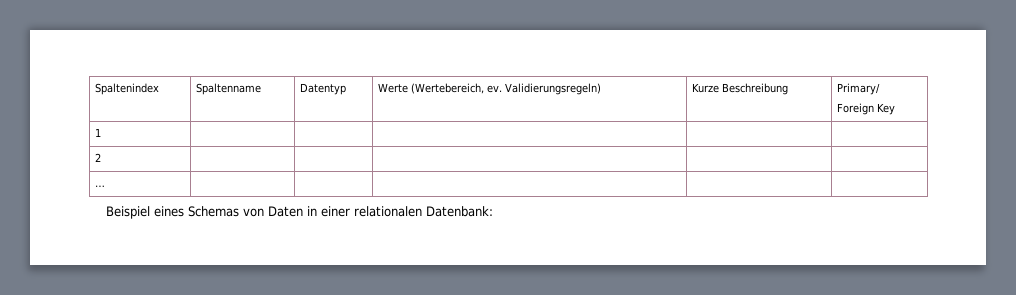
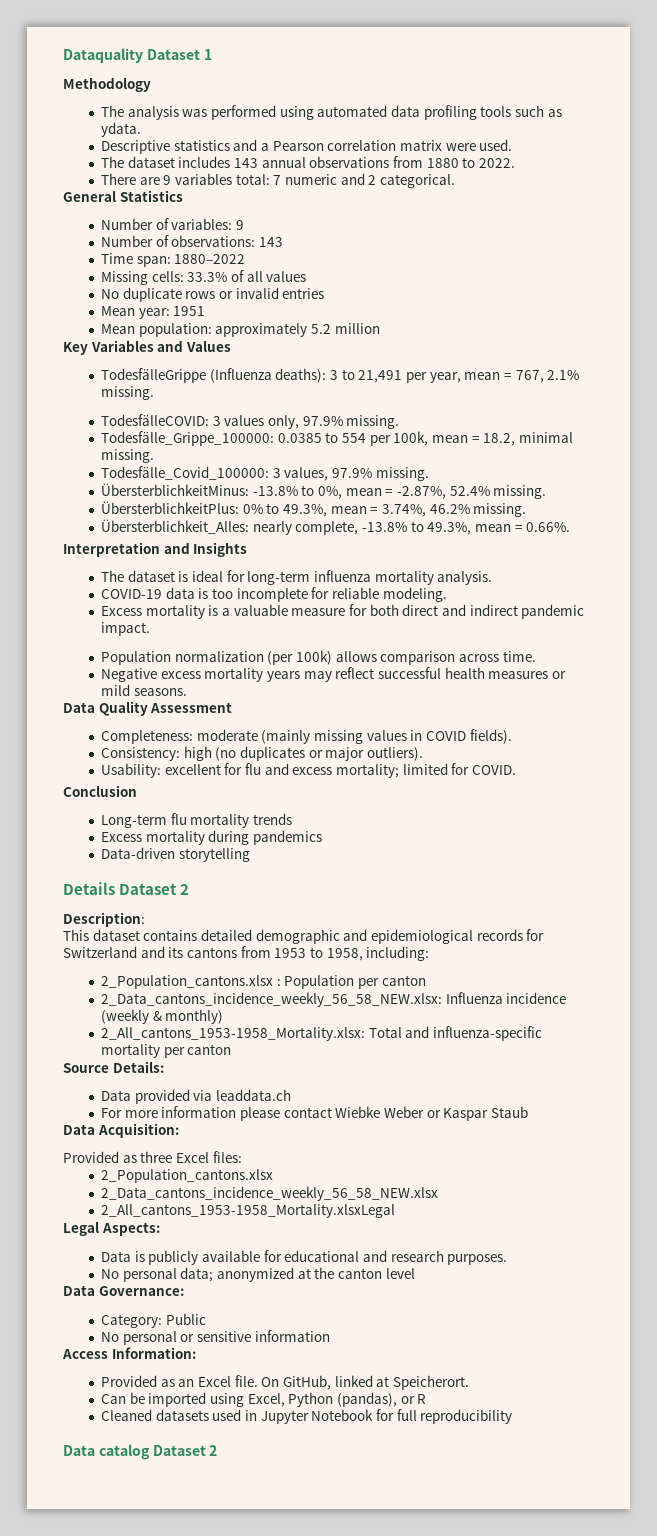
[95,83,160,95] [196,83,262,95] [300,83,347,95] [378,83,602,95] [692,83,789,95] [837,83,881,95] [837,103,896,115] [95,128,102,137] [95,153,102,162] [95,185,106,187] [105,206,493,219] Spaltenindex | Spaltenname | Datentyp | Werte (Wertebereich, ev. Validierungsregeln) | Kurze Beschreibung | Primary/ // Foreign Key // 1 | | | | | // 2 | | | | | // … | | | | | // Beispiel eines Schemas von Daten in einer relationalen Datenbank: -> [63,48,212,63] [63,77,151,92] [101,105,562,120] [101,122,142,137] [101,139,513,154] [101,156,515,168] [101,173,455,188] [63,190,183,202] [101,218,245,230] [101,235,284,247] [101,253,246,267] [101,270,307,285] [101,287,325,302] [101,306,206,319] [101,323,380,337] [63,340,231,355] [101,368,580,383] [101,386,155,400] [101,414,400,429] [101,431,573,446] [101,449,155,463] [101,466,429,481] [101,483,547,499] [101,501,527,517] [101,519,571,535] [63,542,248,557] [101,570,493,585] [101,587,447,602] [101,604,585,619] [101,622,151,636] [101,650,536,665] [101,667,566,682] [101,684,187,696] [63,701,233,716] [101,729,512,744] [101,746,424,761] [101,763,516,778] [63,785,137,797] [101,813,293,828] [101,830,323,845] [101,847,250,862] [63,882,190,895] [63,912,145,927] [63,929,545,944] [63,946,430,961] [101,975,426,989] [101,992,567,1007] [101,1009,224,1024] [101,1026,543,1041] [101,1044,232,1058] [63,1061,164,1073] [101,1089,292,1104] [101,1106,528,1121] [63,1123,179,1138] [63,1151,242,1163] [101,1169,274,1183] [101,1186,439,1201] [101,1204,396,1218] [63,1222,160,1236] [101,1250,508,1265] [101,1267,415,1282] [63,1285,184,1296] [101,1313,206,1328] [101,1330,330,1345] [62,1347,196,1359] [101,1375,469,1390] [101,1392,427,1407] [101,1409,513,1424] [63,1444,218,1460] Dataquality Dataset 1 // Methodology // The analysis was performed using automated data profiling tools such as ydata. // Descriptive statistics and a Pearson correlation matrix were used. // The dataset includes 143 annual observations from 1880 to 2022. // There are 9 variables total: 7 numeric and 2 categorical. // General Statistics // Number of variables: 9 // Number of observations: 143 // Time span: 1880–2022 // Missing cells: 33.3% of all values // No duplicate rows or invalid entries // Mean year: 1951 // Mean population: approximately 5.2 million // Key Variables and Values // TodesfälleGrippe (Influenza deaths): 3 to 21,491 per year, mean = 767, 2.1% missing. // TodesfälleCOVID: 3 values only, 97.9% missing. // Todesfälle_Grippe_100000: 0.0385 to 554 per 100k, mean = 18.2, minimal missing. // Todesfälle_Covid_100000: 3 values, 97.9% missing. // ÜbersterblichkeitMinus: -13.8% to 0%, mean = -2.87%, 52.4% missing. // ÜbersterblichkeitPlus: 0% to 49.3%, mean = 3.74%, 46.2% missing. // Übersterblichkeit_Alles: nearly complete, -13.8% to 49.3%, mean = 0.66%. // Interpretation and Insights // The dataset is ideal for long-term influenza mortality analysis. // COVID-19 data is too incomplete for reliable modeling. // Excess mortality is a valuable measure for both direct and indirect pandemic impact. // Population normalization (per 100k) allows comparison across time. // Negative excess mortality years may reflect successful health measures or mild seasons. // Data Quality Assessment // Completeness: moderate (mainly missing values in COVID fields). // Consistency: high (no duplicates or major outliers). // Usability: excellent for flu and excess mortality; limited for COVID. // Conclusion // Long-term flu mortality trends // Excess mortality during pandemics // Data-driven storytelling // Details Dataset 2 // Description: // This dataset contains detailed demographic and epidemiological records for Switzerland and its cantons from 1953 to 1958, including: // 2_Population_cantons.xlsx : Population per canton // 2_Data_cantons_incidence_weekly_56_58_NEW.xlsx: Influenza incidence (weekly & monthly) // 2_All_cantons_1953-1958_Mortality.xlsx: Total and influenza-specific mortality per canton // Source Details: // Data provided via leaddata.ch // For more information please contact Wiebke Weber or Kaspar Staub // Data Acquisition: // Provided as three Excel files: // 2_Population_cantons.xlsx // 2_Data_cantons_incidence_weekly_56_58_NEW.xlsx // 2_All_cantons_1953-1958_Mortality.xlsxLegal // Legal Aspects: // Data is publicly available for educational and research purposes. // No personal data; anonymized at the canton level // Data Governance: // Category: Public // No personal or sensitive information // Access Information: // Provided as an Excel file. On GitHub, linked at Speicherort. // Can be imported using Excel, Python (pandas), or R // Cleaned datasets used in Jupyter Notebook for full reproducibility // Data catalog Dataset 2

